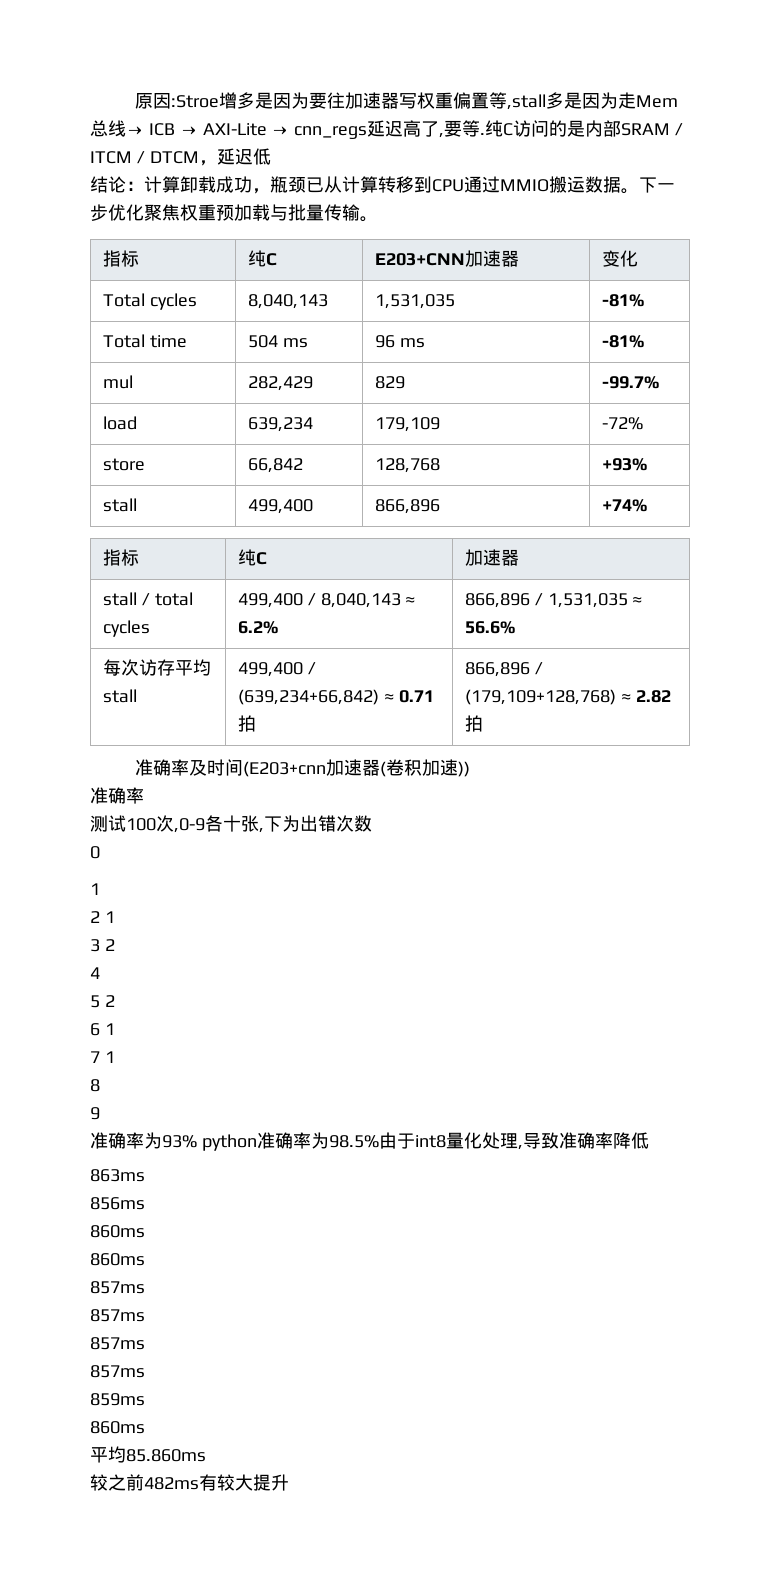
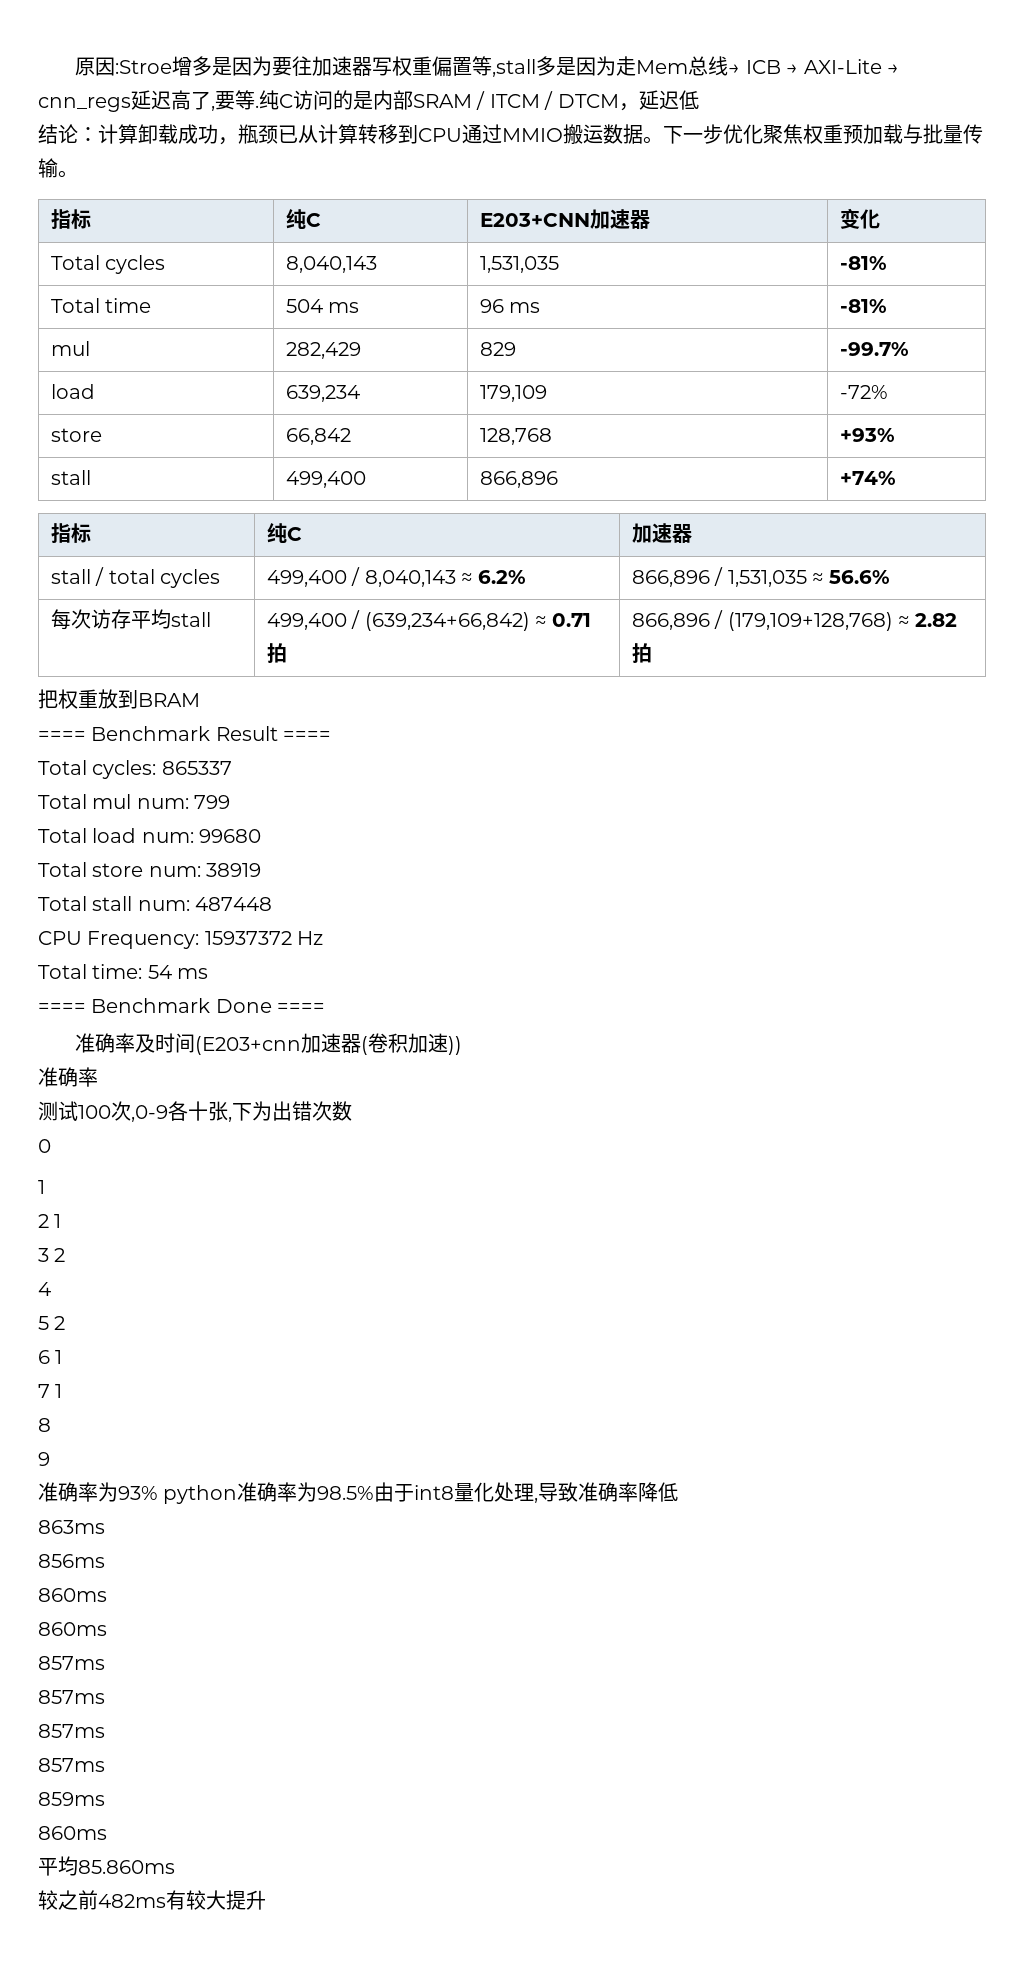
(483, 723) none -> [38,689,200,709] [38,726,332,741] [38,760,232,779] [38,794,231,809] [38,828,262,843] [38,862,262,877] [38,896,273,911] [38,931,324,949] [38,964,209,979] [38,998,326,1013] // 把权重放到BRAM // ==== Benchmark Result ==== // Total cycles: 865337 // Total mul num: 799 // Total load num: 99680 // Total store num: 38919 // Total stall num: 487448 // CPU Frequency: 15937372 Hz // Total time: 54 ms // ==== Benchmark Done ====

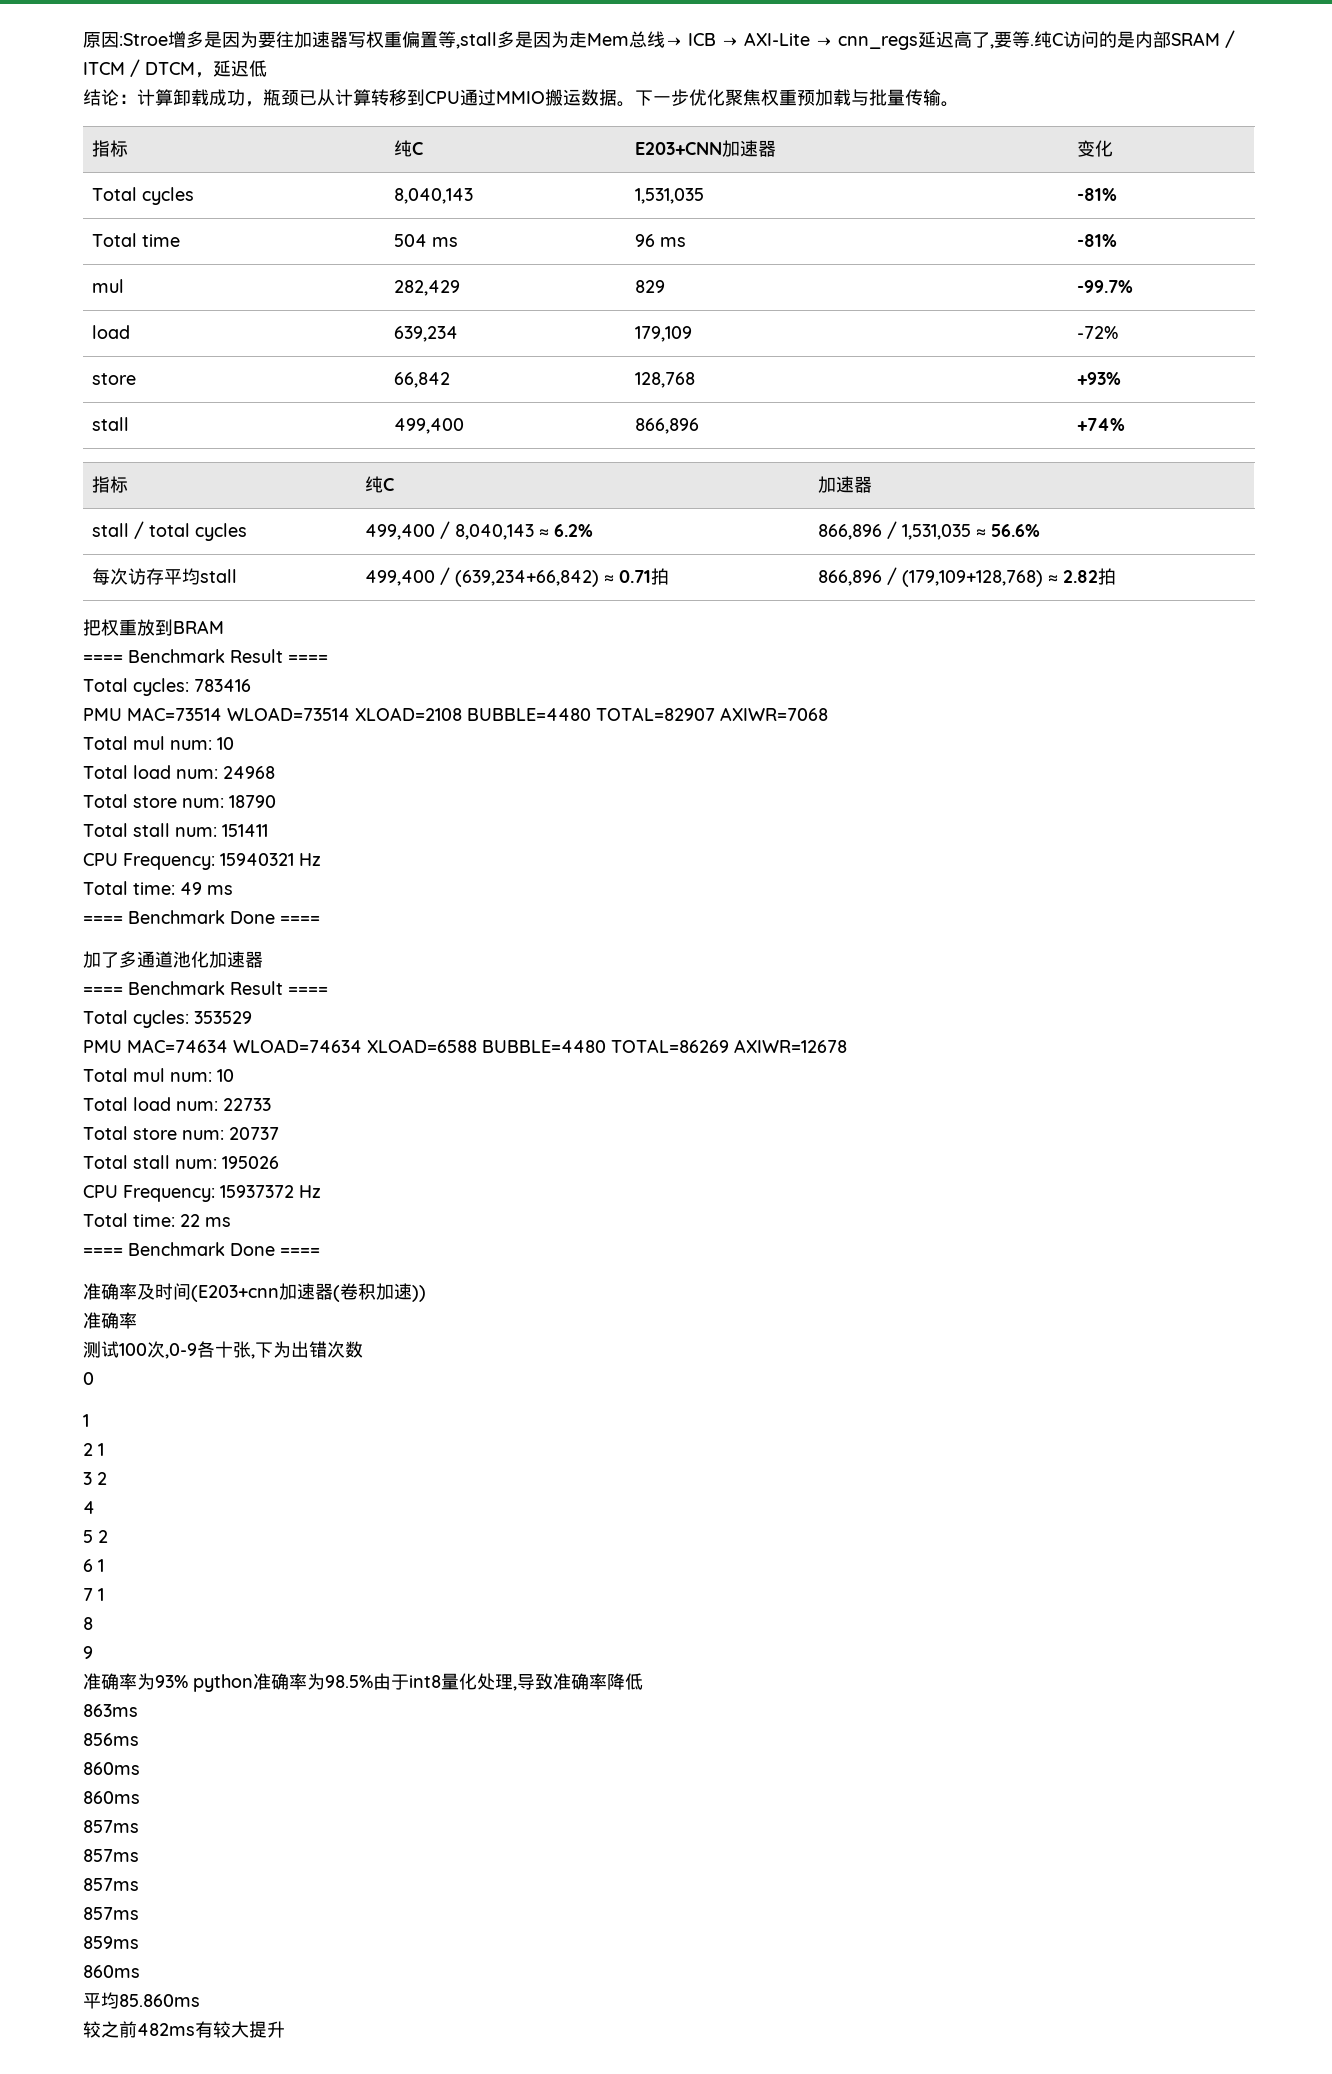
[161,761,232,775] [38,794,231,809] [38,828,262,843] [38,862,262,877] [38,896,273,911] 865337 // Total mul num: 799 // Total load num: 99680 // Total store num: 38919 // Total stall num: 487448 -> [194,679,251,692] [83,707,828,721] [83,736,234,750] [83,765,275,779] [83,794,276,808] [83,823,268,837] [83,853,321,870] [83,881,233,895] [83,910,320,924] [83,951,263,968] [83,981,328,995] [83,1010,252,1028] [83,1039,847,1053] [83,1068,234,1082] [83,1097,271,1111] [83,1126,279,1140] [83,1155,279,1169] 783416 // PMU MAC=73514 WLOAD=73514 XLOAD=2108 BUBBLE=4480 TOTAL=82907 AXIWR=7068 // Total mul num: 10 // Total load num: 24968 // Total store num: 18790 // Total stall num: 151411 // CPU Frequency: 15940321 Hz // Total time: 49 ms // ==== Benchmark Done ==== // 加了多通道池化加速器 // ==== Benchmark Result ==== // Total cycles: 353529 // PMU MAC=74634 WLOAD=74634 XLOAD=6588 BUBBLE=4480 TOTAL=86269 AXIWR=12678 // Total mul num: 10 // Total load num: 22733 // Total store num: 20737 // Total stall num: 195026
[147,965,172,979] 54 -> [180,1214,200,1227] 22

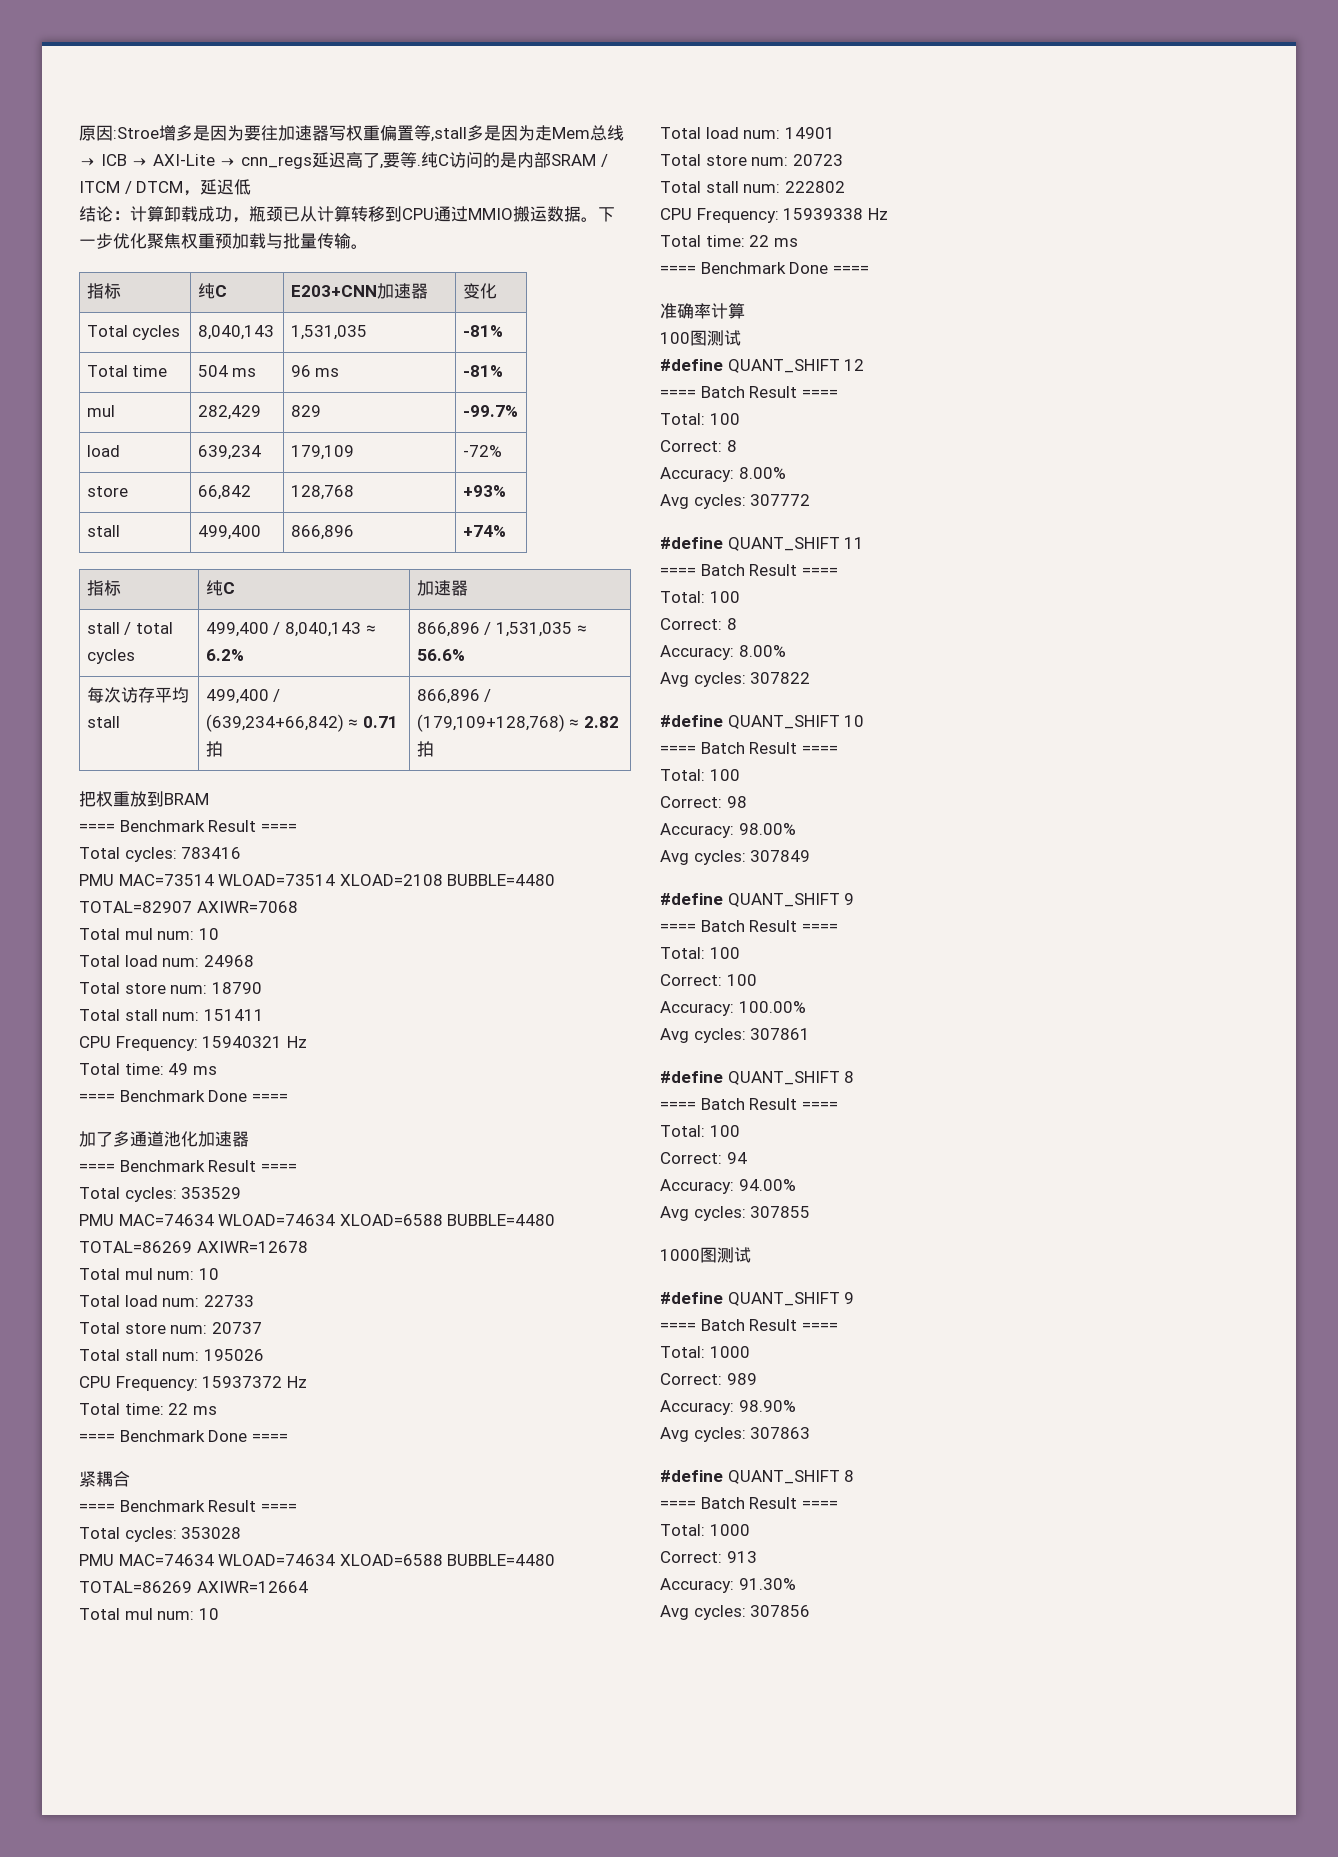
[83,1283,426,1302] [83,1312,137,1329] [83,1341,363,1359] [83,1372,94,1385] [83,1414,89,1427] [83,1443,104,1456] [83,1472,107,1485] [83,1501,95,1514] [83,1530,108,1543] [83,1559,104,1572] [83,1588,104,1601] [83,1617,93,1630] [83,1646,93,1659] [83,1673,643,1692] [83,1704,138,1717] [83,1733,139,1746] [83,1762,140,1775] [83,1791,140,1804] [83,1820,139,1833] [83,1849,139,1862] [83,1878,139,1891] [83,1907,139,1920] [83,1936,139,1949] [83,1965,140,1978] [83,1992,200,2009] [83,2021,285,2038] 准确率及时间(E203+cnn加速器(卷积加速)) // 准确率 // 测试100次,0-9各十张,下为出错次数 // 0 // 1 // 2 1 // 3 2 // 4 // 5 2 // 6 1 // 7 1 // 8 // 9 // 准确率为93% python准确率为98.5%由于int8量化处理,导致准确率降低 // 863ms // 856ms // 860ms // 860ms // 857ms // 857ms // 857ms // 857ms // 859ms // 860ms // 平均85.860ms // 较之前482ms有较大提升 -> [79,1471,130,1487] [79,1500,297,1512] [79,1527,242,1542] [79,1554,556,1566] [79,1581,308,1593] [79,1608,219,1620] [660,127,835,139] [660,154,843,166] [660,181,845,193] [660,208,888,223] [660,235,798,247] [660,262,869,274] [660,303,745,319] [660,330,741,346] [660,359,865,373] [660,386,838,398] [660,413,740,425] [660,440,737,452] [660,467,786,482] [660,494,811,509] [660,537,865,551] [660,564,838,576] [660,591,740,603] [660,618,737,630] [660,645,786,660] [660,672,811,687] [660,715,865,729] [660,742,838,754] [660,769,740,781] [660,796,747,808] [660,823,796,838] [660,850,811,865] [660,893,855,907] [660,920,838,932] [660,947,740,959] [660,974,757,986] [660,1001,806,1016] [660,1028,811,1043] [660,1071,855,1085] [660,1098,838,1110] [660,1125,740,1137] [660,1152,747,1164] [660,1179,796,1194] [660,1206,811,1221] [660,1247,751,1263] [660,1292,855,1306] [660,1319,838,1331] [660,1346,750,1358] [660,1373,757,1385] [660,1400,796,1415] [660,1427,811,1442] [660,1470,855,1484] [660,1497,838,1509] [660,1524,750,1536] [660,1551,757,1563] [660,1578,796,1593] [660,1605,811,1620] 紧耦合 // ==== Benchmark Result ==== // Total cycles: 353028 // PMU MAC=74634 WLOAD=74634 XLOAD=6588 BUBBLE=4480 TOTAL=86269 AXIWR=12664 // Total mul num: 10 // Total load num: 14901 // Total store num: 20723 // Total stall num: 222802 // CPU Frequency: 15939338 Hz // Total time: 22 ms // ==== Benchmark Done ==== // 准确率计算 // 100图测试 // #define QUANT_SHIFT 12 // ==== Batch Result ==== // Total: 100 // Correct: 8 // Accuracy: 8.00% // Avg cycles: 307772 // #define QUANT_SHIFT 11 // ==== Batch Result ==== // Total: 100 // Correct: 8 // Accuracy: 8.00% // Avg cycles: 307822 // #define QUANT_SHIFT 10 // ==== Batch Result ==== // Total: 100 // Correct: 98 // Accuracy: 98.00% // Avg cycles: 307849 // #define QUANT_SHIFT 9 // ==== Batch Result ==== // Total: 100 // Correct: 100 // Accuracy: 100.00% // Avg cycles: 307861 // #define QUANT_SHIFT 8 // ==== Batch Result ==== // Total: 100 // Correct: 94 // Accuracy: 94.00% // Avg cycles: 307855 // 1000图测试 // #define QUANT_SHIFT 9 // ==== Batch Result ==== // Total: 1000 // Correct: 989 // Accuracy: 98.90% // Avg cycles: 307863 // #define QUANT_SHIFT 8 // ==== Batch Result ==== // Total: 1000 // Correct: 913 // Accuracy: 91.30% // Avg cycles: 307856

